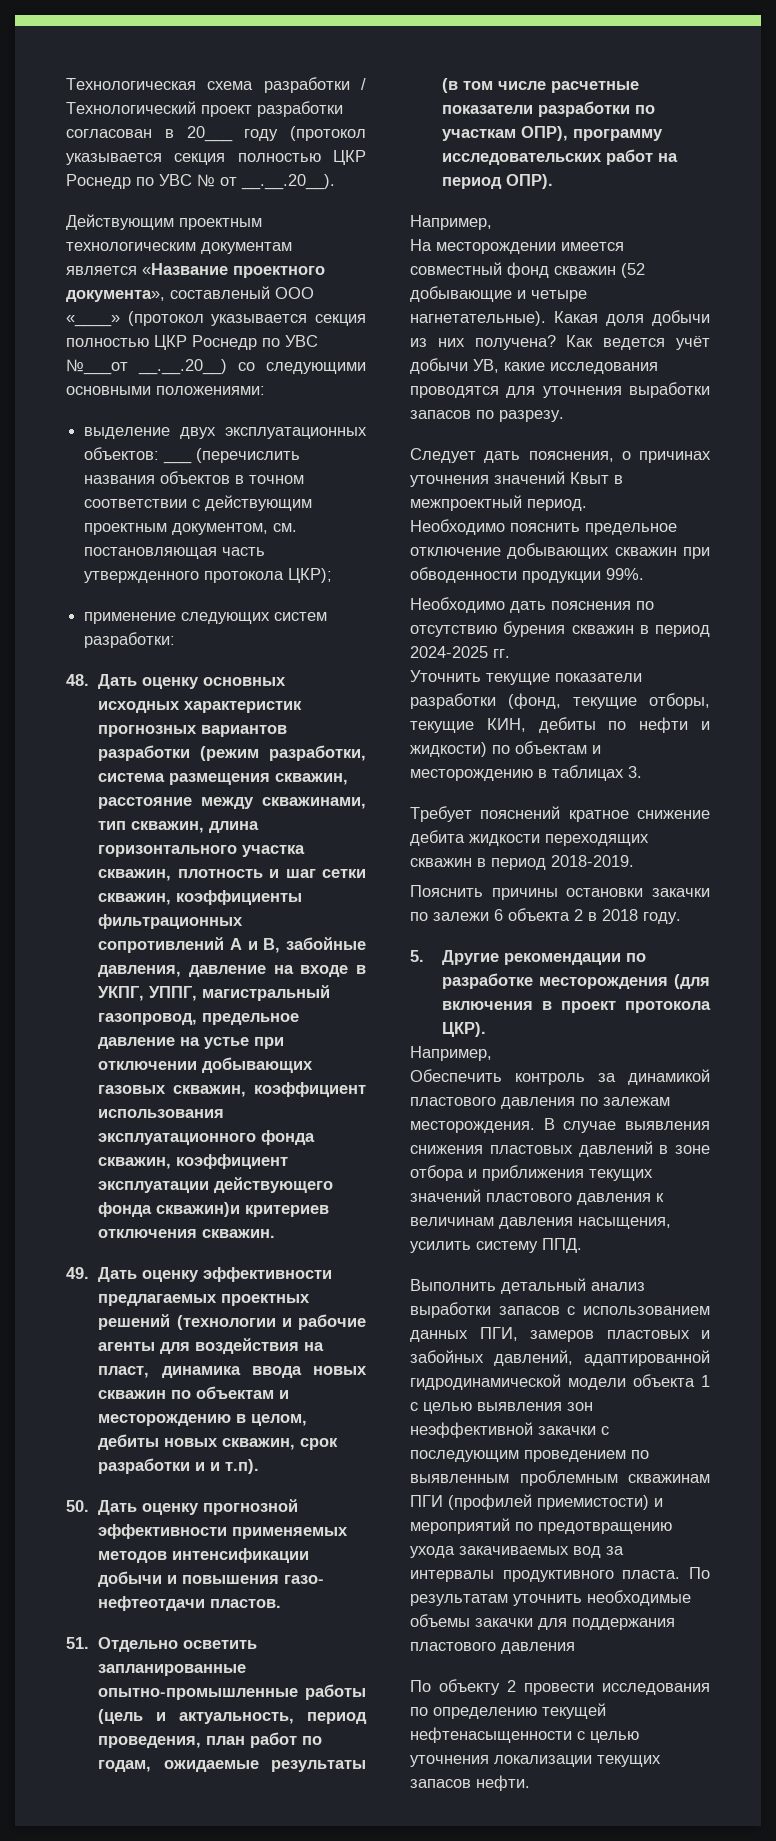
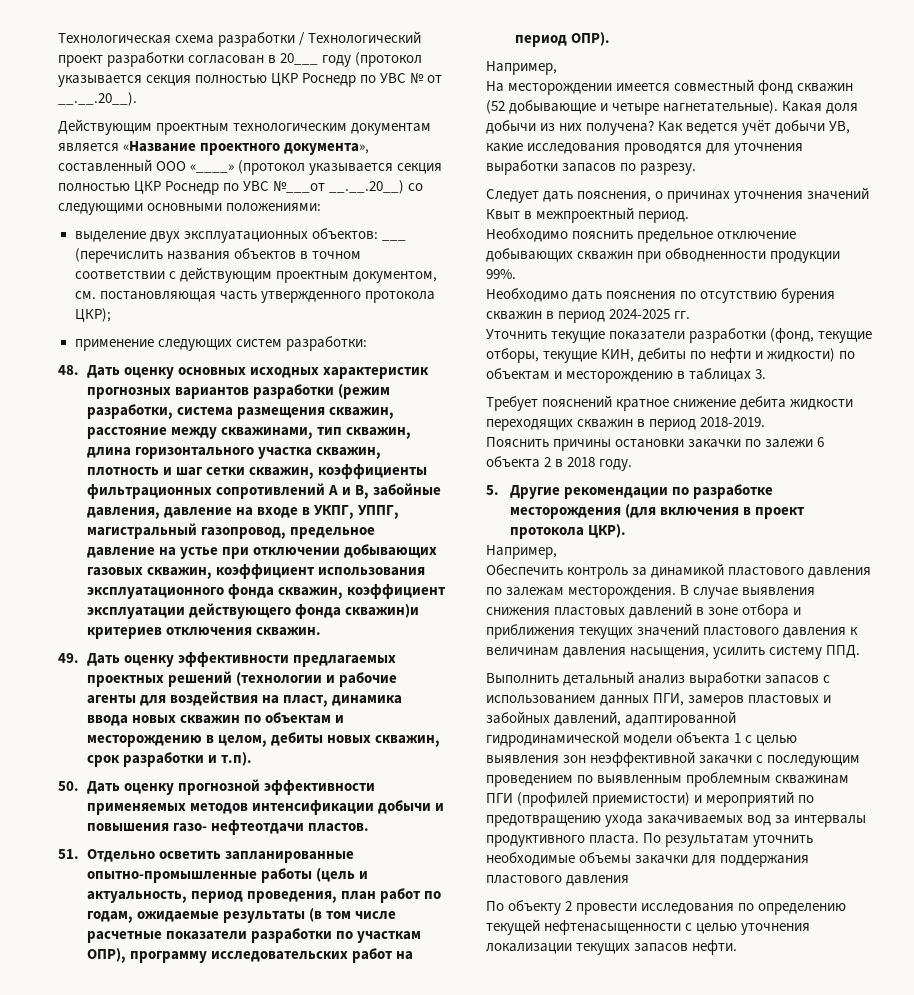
[170,286,270,299] составленый -> [58,159,152,172] составленный
[210,1462,221,1471] и -> (217, 759) none
[410,567,517,583] обводенности -> [665,248,767,262] обводненности

